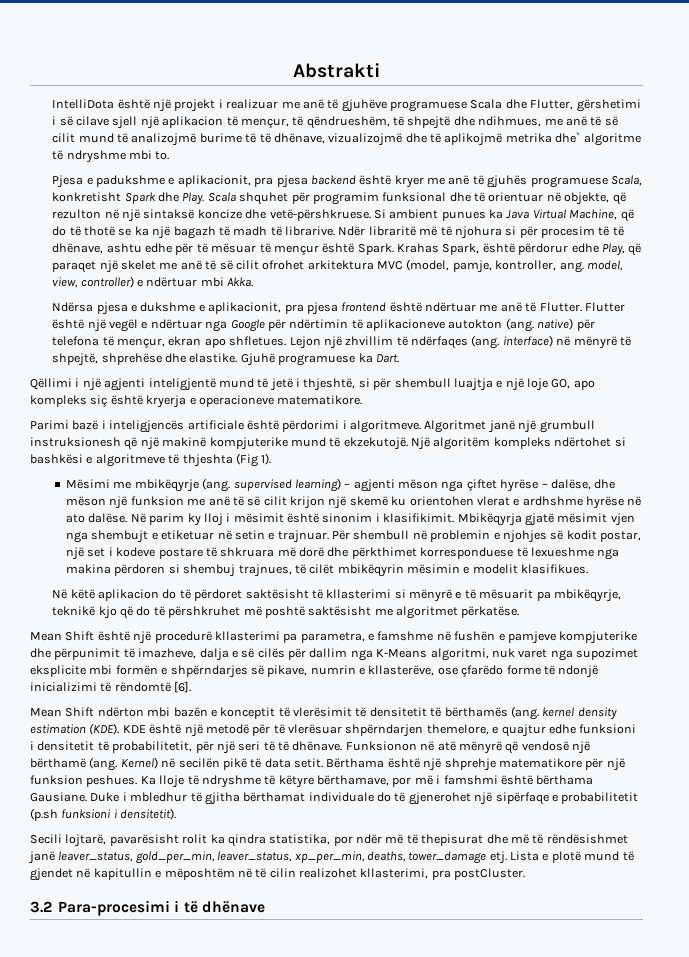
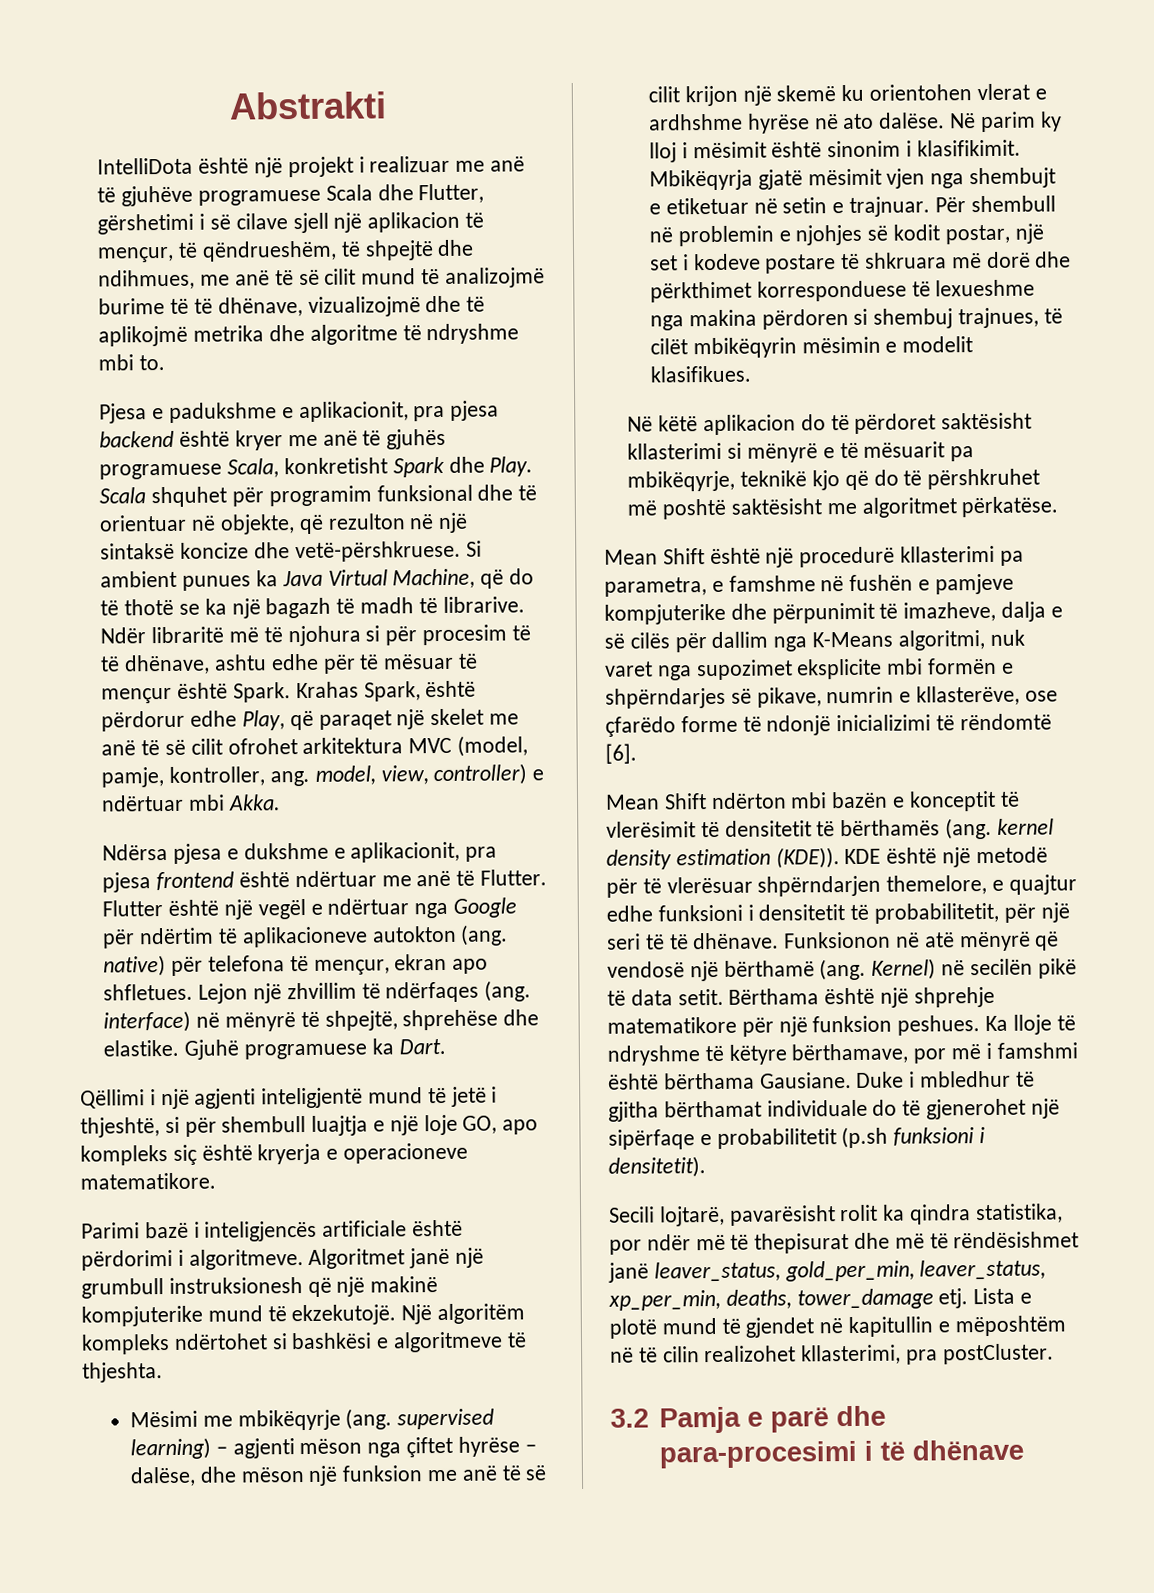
[555,132,581,143] dhe` -> [268,324,305,342] dhe
[289,319,349,329] ndërtimin -> [139,927,215,945] ndërtim
[182,453,272,467] thjeshta (Fig 1). -> [82,1362,163,1383] thjeshta.
[311,589,323,599] të -> (1033, 421) none
[89,723,120,735] (KDE). -> [775,847,840,869] (KDE)).
[58,900,171,916] Para-procesimi -> [658,1405,886,1434] [658,1440,857,1469] Pamja e parë dhe para-procesimi

